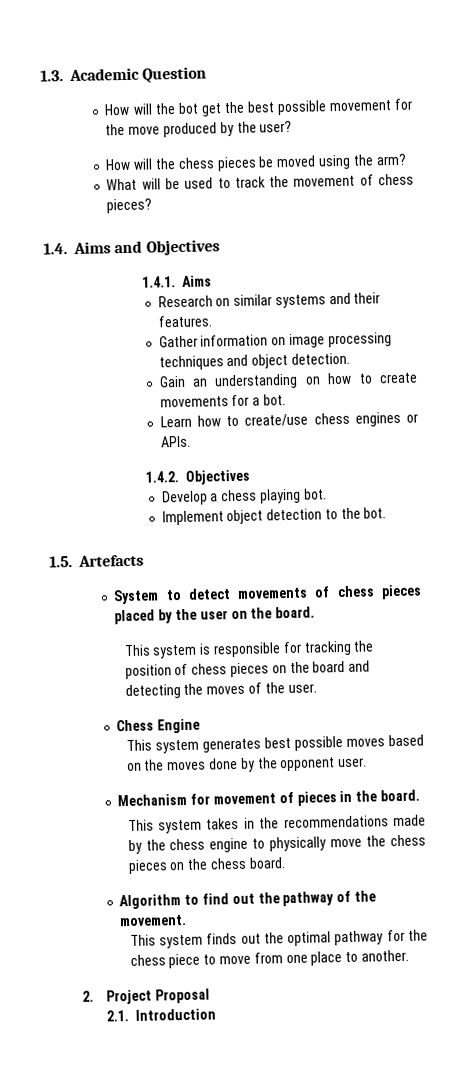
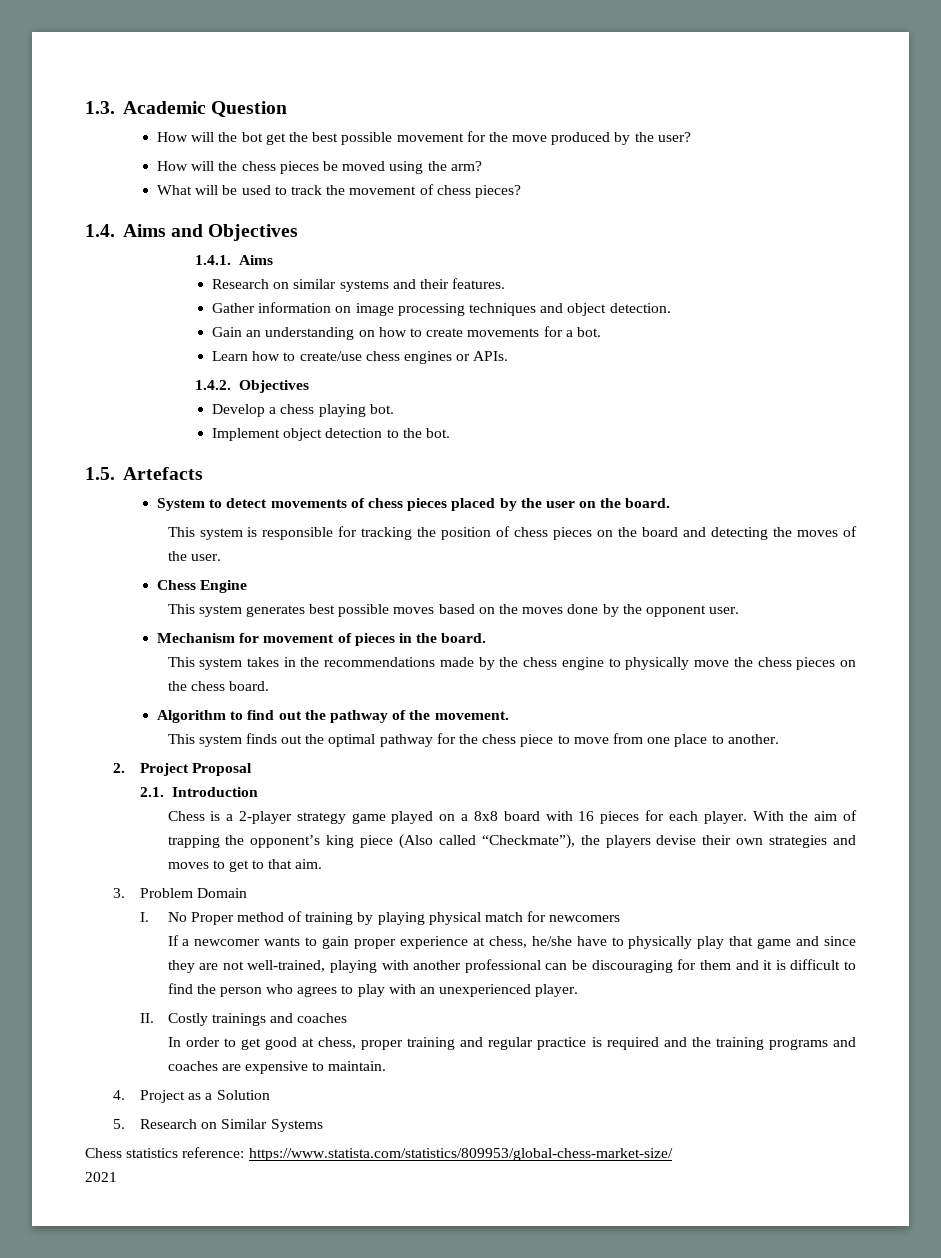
(217, 1014) none -> [167,810,858,824] [167,834,857,849] [167,859,323,872] [112,888,248,898] [140,911,621,925] [167,935,857,949] [167,959,856,973] [167,983,579,997] [140,1013,348,1026] [167,1037,856,1050] [167,1061,387,1074] [112,1090,270,1103] [112,1119,323,1132] [85,1147,673,1161] [85,1172,117,1182] // Chess is a 2-player strategy game played on a 8x8 board with 16 pieces for each player. With the aim of trapping the opponent’s king piece (Also called “Checkmate”), the players devise their own strategies and moves to get to that aim. // 3. Problem Domain // I. No Proper method of training by playing physical match for newcomers // If a newcomer wants to gain proper experience at chess, he/she have to physically play that game and since they are not well-trained, playing with another professional can be discouraging for them and it is difficult to find the person who agrees to play with an unexperienced player. // II. Costly trainings and coaches // In order to get good at chess, proper training and regular practice is required and the training programs and coaches are expensive to maintain. // 4. Project as a Solution // 5. Research on Similar Systems // Chess statistics reference: https://www.statista.com/statistics/809953/global-chess-market-size/ // 2021

